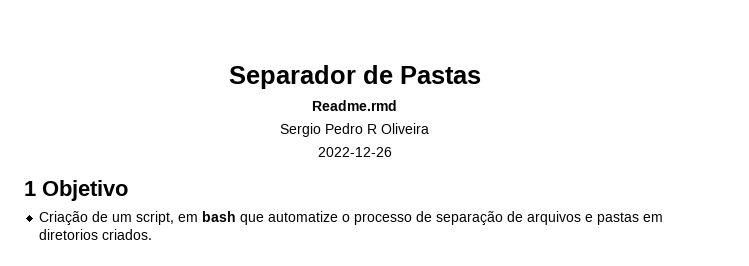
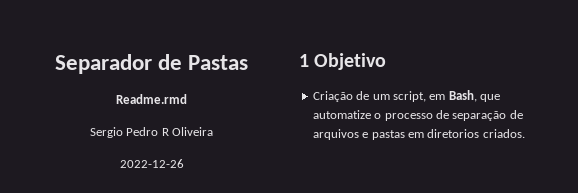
[202,211,237,222] bash -> [448,90,477,102] Bash,

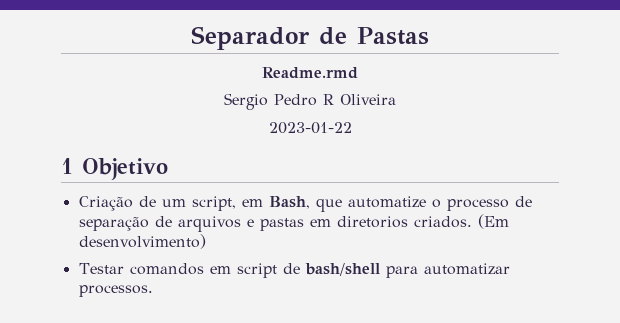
[119,159,184,168] 2022-12-26 -> [268,122,352,134] 2023-01-22
(525, 133) none -> [477,214,509,229] [78,234,206,249] [78,263,510,278] [78,285,153,297] (Em desenvolvimento) // Testar comandos em script de bash/shell para automatizar processos.

